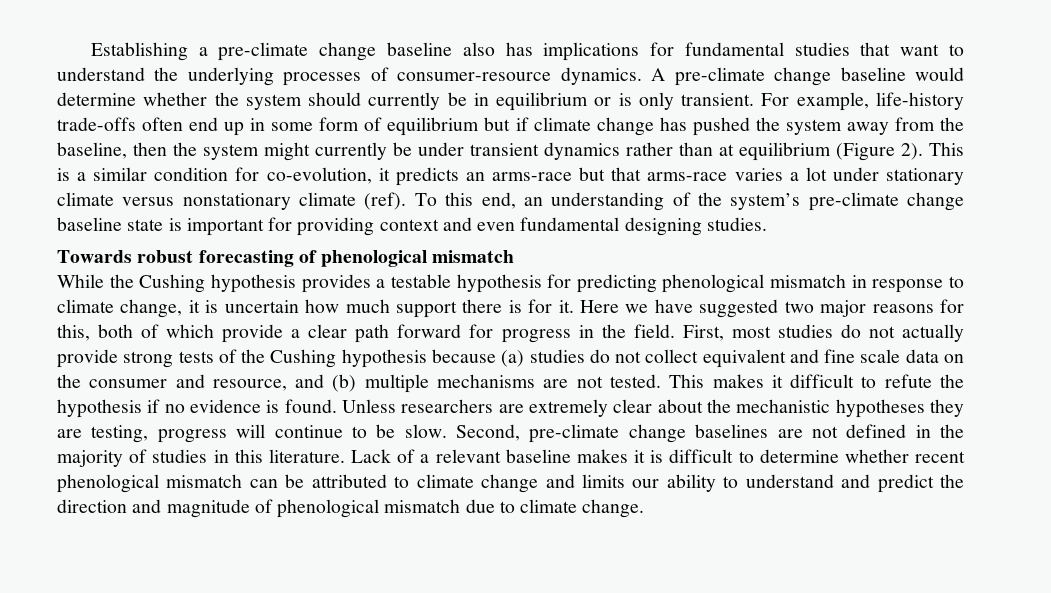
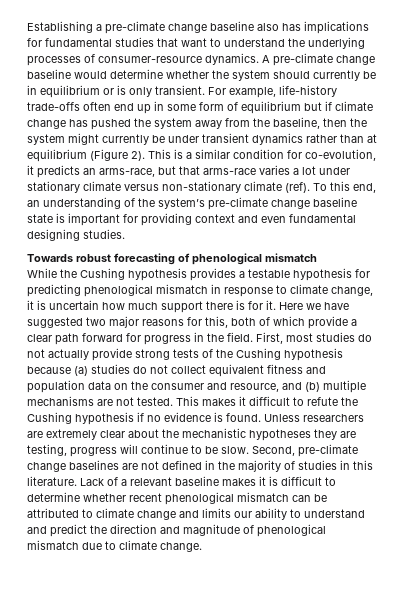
[492,172,573,181] arms-race -> [99,168,155,177] arms-race,
[182,193,291,210] nonstationary -> [162,181,241,193] non-stationary
[789,349,901,363] and fine scale -> [267,364,326,374] [27,380,85,393] fitness and population
(964, 381) none -> [27,412,72,424] Cushing

